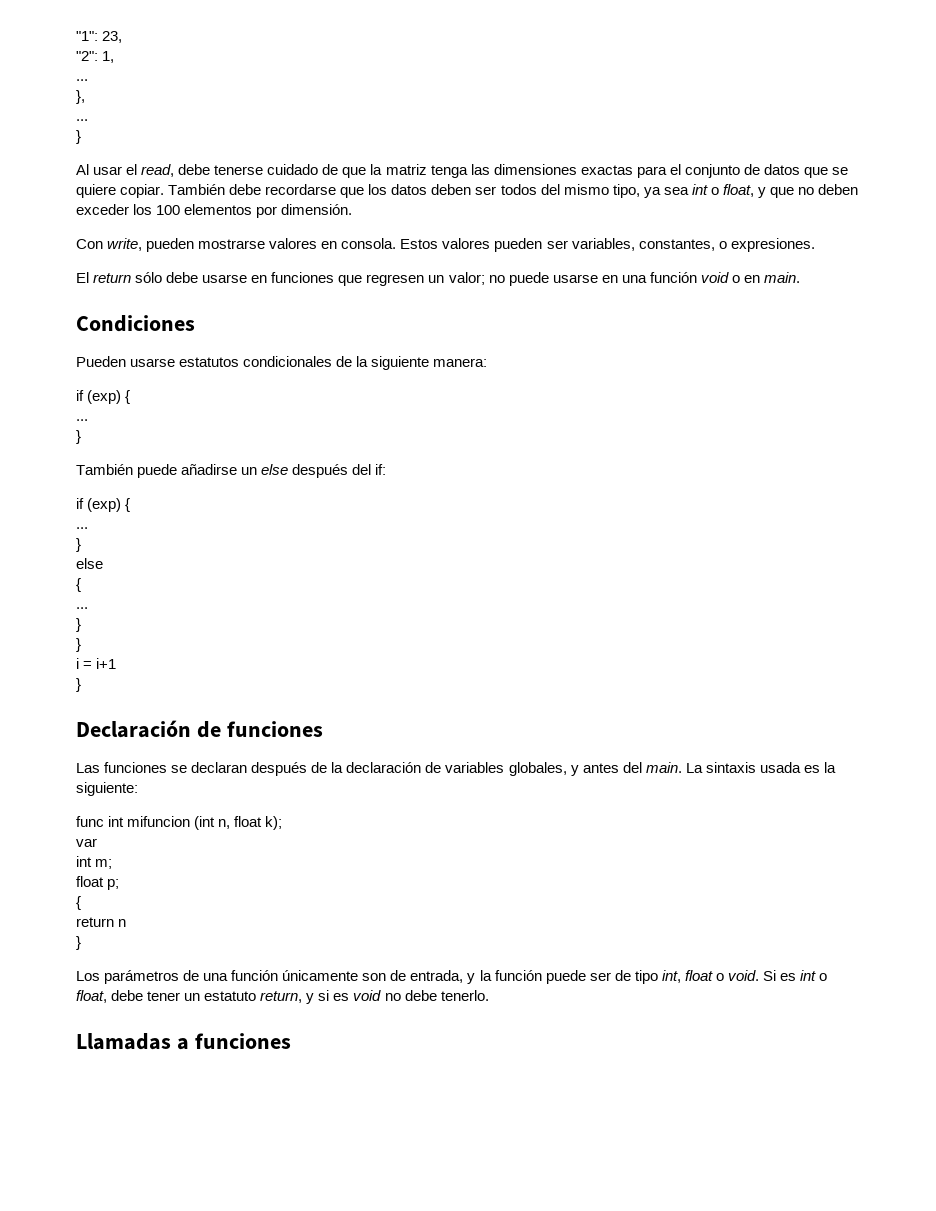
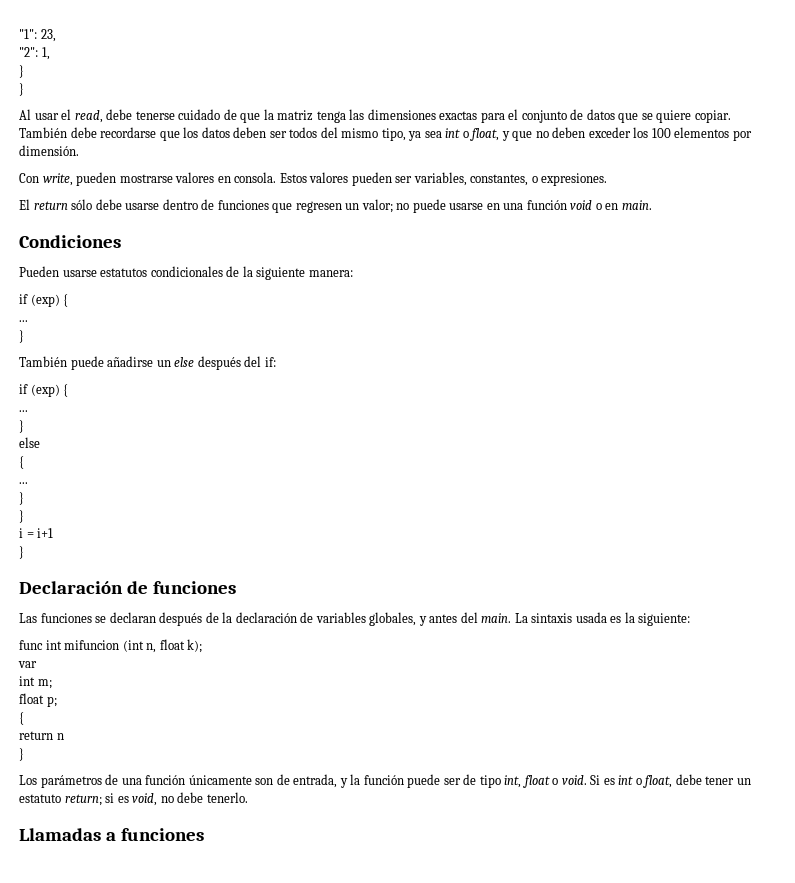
[76,79,88,81] [76,90,85,104] [76,119,88,121] ... // }, // ... -> [19,65,24,78] }
[251,275,268,283] en -> [162,199,215,210] dentro de
[260,991,315,1004] return, y -> [64,794,102,806] return;
[353,990,382,1001] void -> [132,793,158,806] void,

